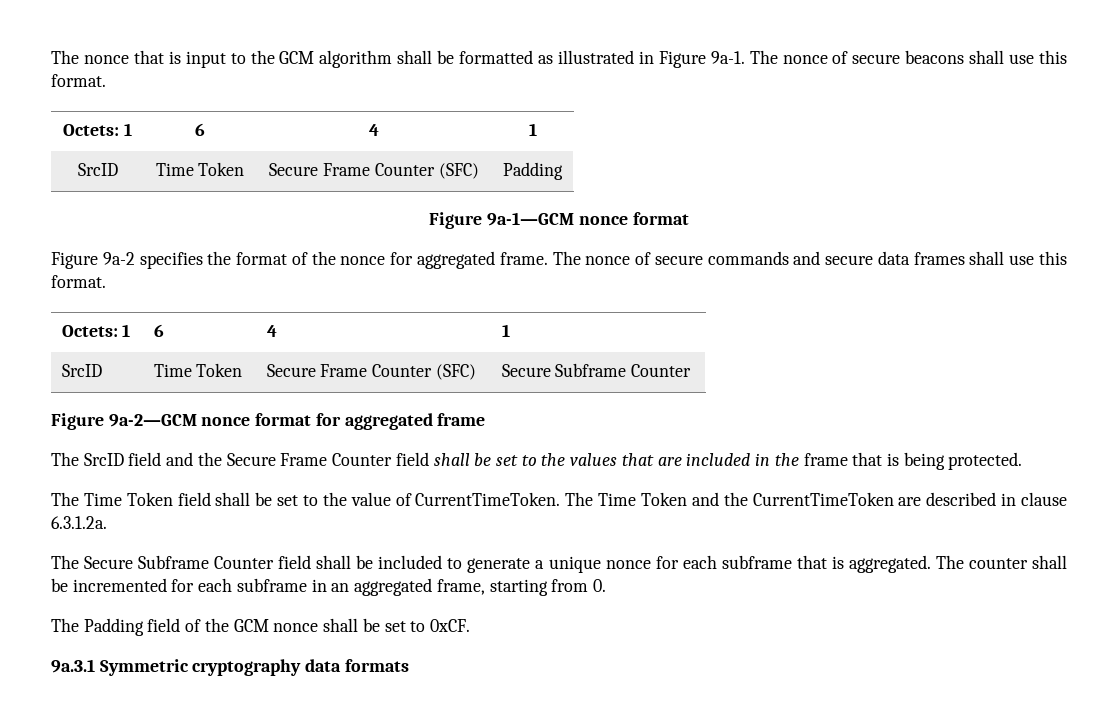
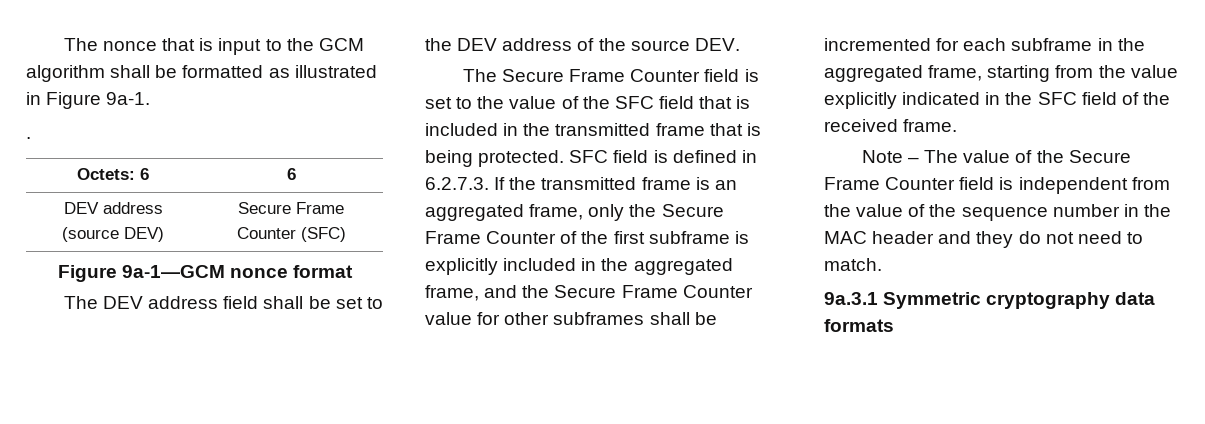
[749,50,1067,64] [51,74,106,87] [63,123,132,136] [195,123,205,136] [369,124,379,136] [528,123,537,136] [77,163,118,176] [155,162,245,176] [269,163,479,179] [503,162,563,180] The nonce of secure beacons shall use this format. // Octets: 1 | 6 | 4 | 1 // SrcID | Time Token | Secure Frame Counter (SFC) | Padding -> [26,137,31,139] [77,168,149,180] [286,168,296,180] [63,202,163,214] [62,227,164,242] [238,202,344,214] [236,227,346,242] // . // Octets: 6 | 6 // DEV address (source DEV) | Secure Frame Counter (SFC)
[51,251,1067,269] [51,275,106,288] [61,324,131,337] [153,324,164,337] [266,325,277,337] [501,324,510,337] [61,364,102,377] [153,363,243,377] [266,364,476,380] [501,363,692,377] [51,413,486,430] [51,452,799,466] Figure 9a-2 specifies the format of the nonce for aggregated frame. The nonce of secure commands and secure data frames shall use this format. // Octets: 1 | 6 | 4 | 1 // SrcID | Time Token | Secure Frame Counter (SFC) | Secure Subframe Counter // Figure 9a-2—GCM nonce format for aggregated frame // The SrcID field and the Secure Frame Counter field shall be set to the values that are included in the -> [63,296,383,309] [425,38,740,51] [462,69,759,82] [425,96,751,109] [425,123,651,136] The DEV address field shall be set to the DEV address of the source DEV. // The Secure Frame Counter field is set to the value of the SFC field that is included in the transmitted
[51,492,1068,506] [51,516,107,529] [51,555,1028,573] // The Time Token field shall be set to the value of CurrentTimeToken. The Time Token and the CurrentTimeToken are described in clause 6.3.1.2a. // The Secure Subframe Counter field shall be included to generate a unique nonce for each subframe that is aggregated. The counter -> [569,150,757,163] [425,177,737,190] [425,204,724,221] [425,231,749,244] [425,258,733,275] [425,285,753,301] [425,312,645,325] SFC field is defined in 6.2.7.3. If the transmitted frame is an aggregated frame, only the Secure Frame Counter of the first subframe is explicitly included in the aggregated frame, and the Secure Frame Counter value for other subframes
[331,583,350,592] an -> [1117,38,1145,51] the
[592,579,606,592] [51,618,470,636] 0. // The Padding field of the GCM nonce shall be set to 0xCF. -> [1098,65,1178,78] [824,92,1170,109] [824,119,958,132] [861,150,1131,163] [824,177,1170,194] [824,204,1171,221] [824,231,1143,248] [824,258,882,271] the value explicitly indicated in the SFC field of the received frame. // Note – The value of the Secure Frame Counter field is independent from the value of the sequence number in the MAC header and they do not need to match.

